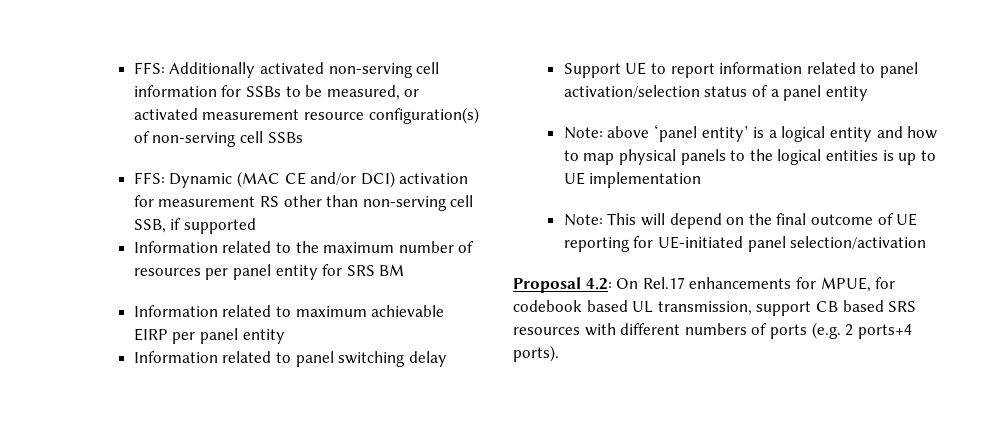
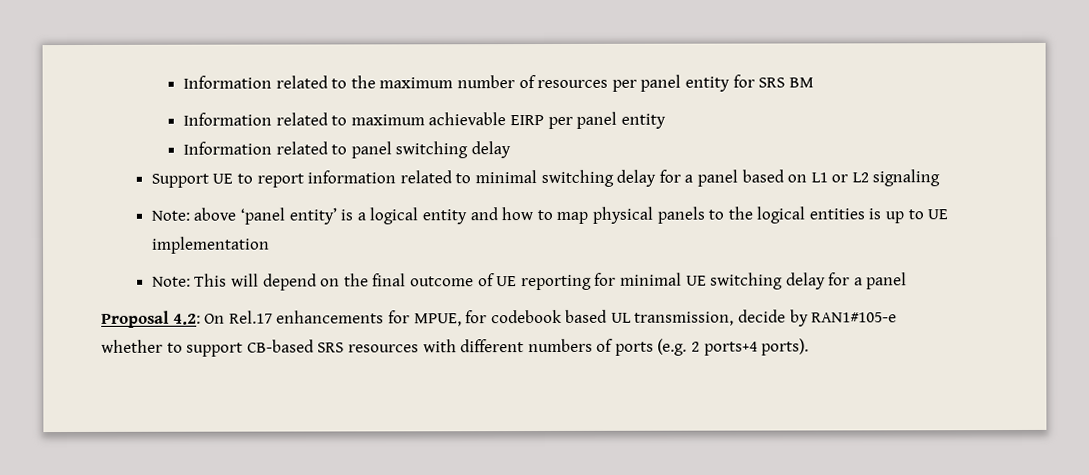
[133,62,440,78] [133,85,420,100] [133,107,479,124] [133,131,303,147] [133,171,469,188] [133,195,474,211] [133,218,257,234] FFS: Additionally activated non-serving cell information for SSBs to be measured, or activated measurement resource configuration(s) of non-serving cell SSBs // FFS: Dynamic (MAC CE and/or DCI) activation for measurement RS other than non-serving cell SSB, if supported // -> (183, 82) none
[879,62,918,78] [563,85,868,101] panel activation/selection status of a panel entity -> [474,169,941,188] minimal switching delay for a panel based on L1 or L2 signaling
[657,236,927,252] UE-initiated panel selection/activation -> [619,272,908,290] minimal UE switching delay for a panel
[756,300,884,316] support CB based -> [738,309,898,327] [101,339,314,357] decide by RAN1#105-e whether to support CB-based

